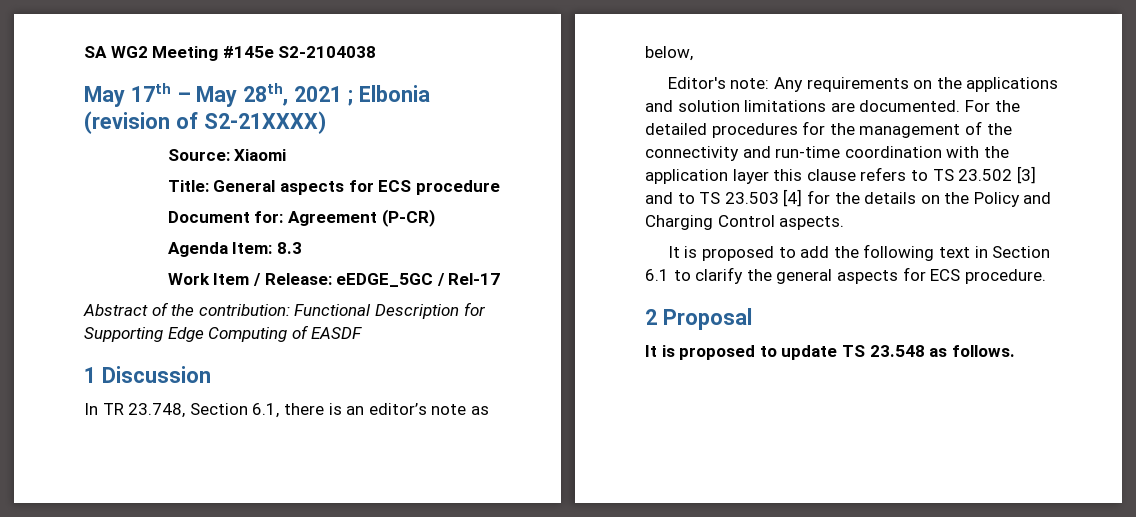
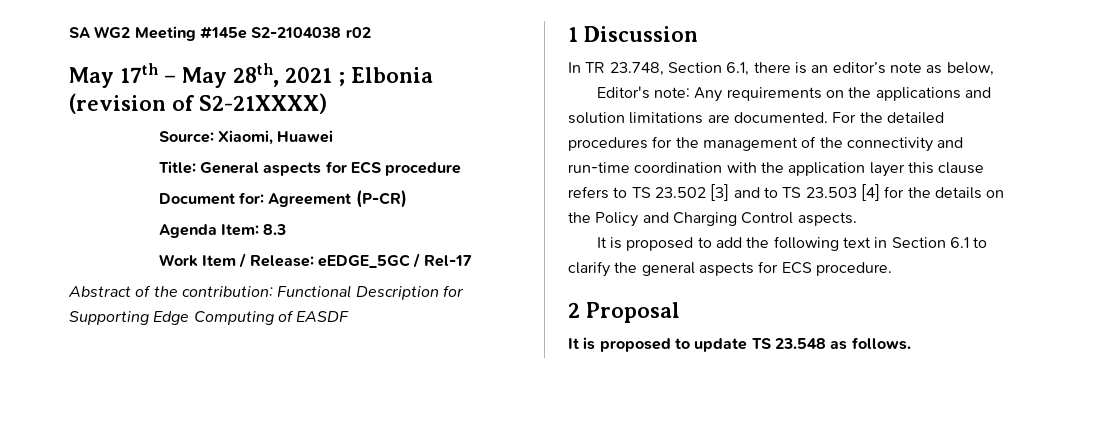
(377, 52) none -> [345,27,371,38] r02
[234,149,287,161] Xiaomi -> [218,130,334,145] Xiaomi, Huawei

